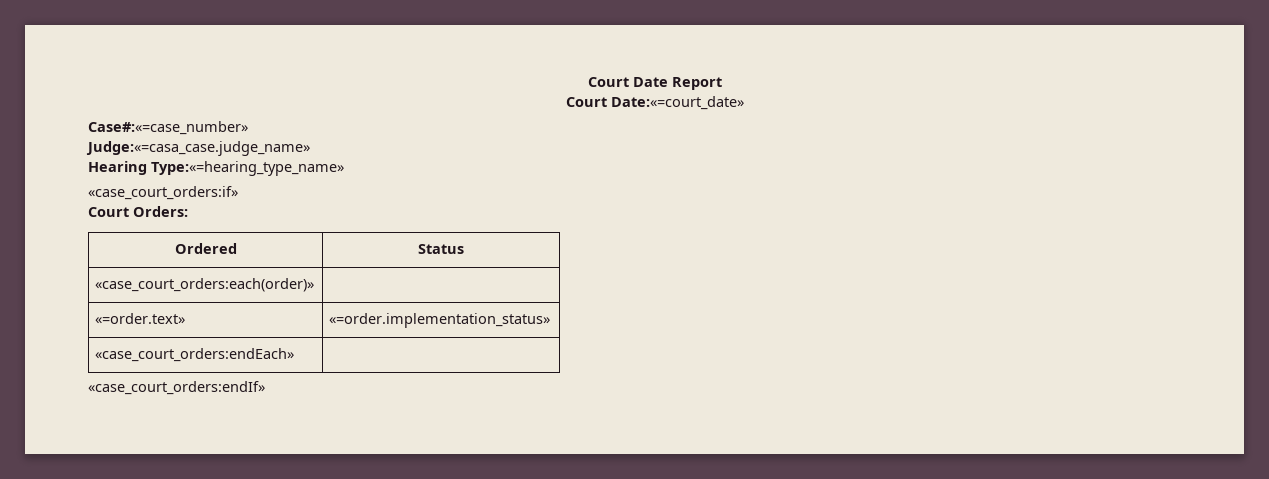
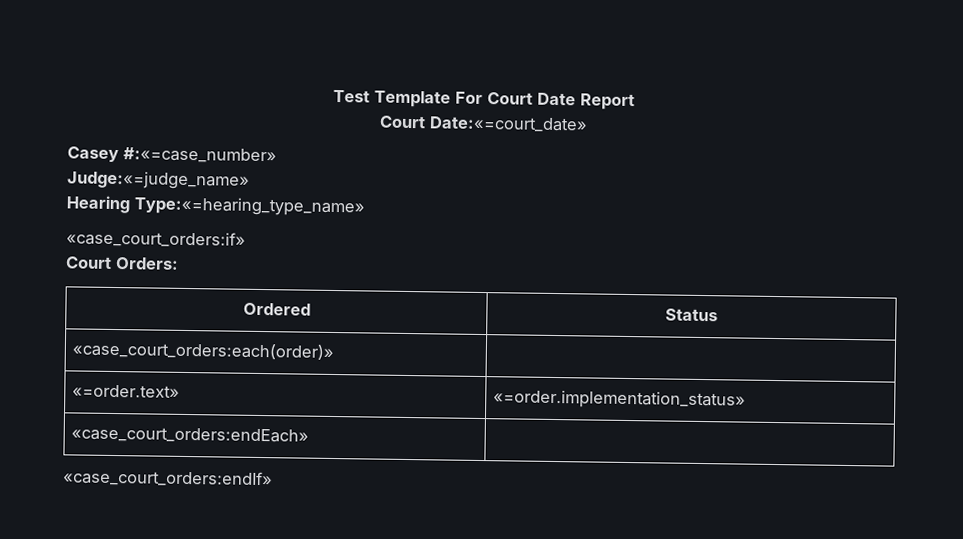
(588, 82) none -> [333,89,483,108] Test Template For
[88,121,248,135] [86,141,310,156] Case#:«=case_number» // Judge:«=casa_case.judge_name» -> [67,146,277,164] [67,170,250,190] Casey #:«=case_number» // Judge:«=judge_name»

